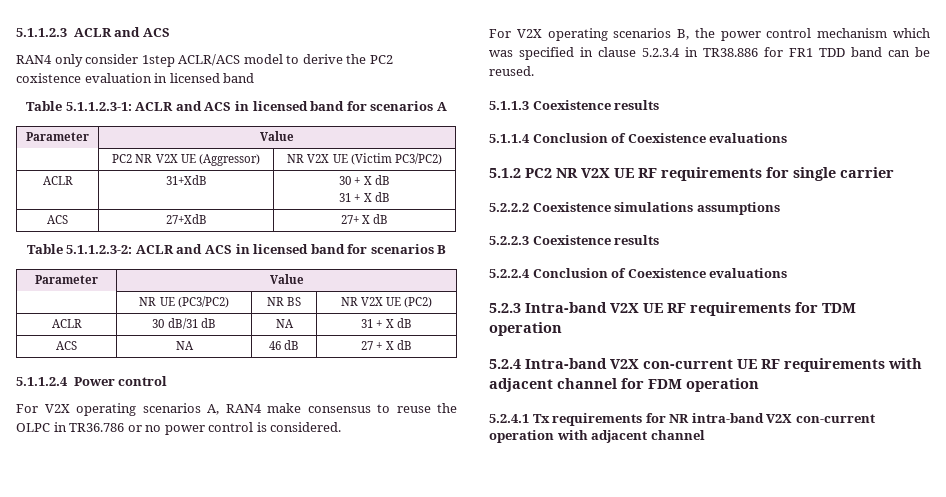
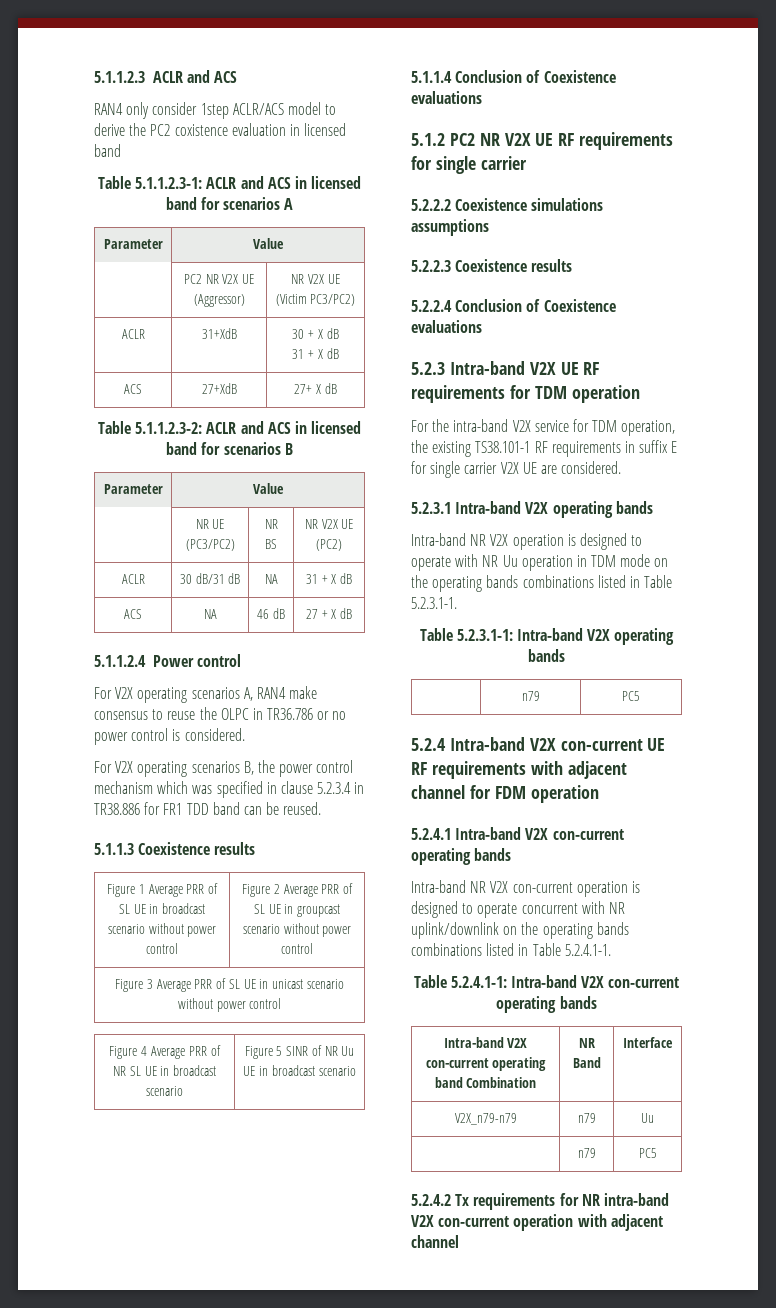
(660, 105) none -> [106,883,219,897] [118,903,206,914] [107,923,217,937] [146,943,178,954] [241,883,354,897] [253,904,341,917] [242,923,352,937] [281,943,313,954] [114,978,345,992] [177,998,282,1012] [109,1045,221,1059] [112,1065,217,1076] [146,1086,183,1096] [244,1045,355,1059] [243,1065,356,1076] // Figure 1 Average PRR of SL UE in broadcast scenario without power control | Figure 2 Average PRR of SL UE in groupcast scenario without power control // Figure 3 Average PRR of SL UE in unicast scenario without power control // Figure 4 Average PRR of NR SL UE in broadcast scenario | Figure 5 SINR of NR Uu UE in broadcast scenario
(562, 329) none -> [411,419,676,436] [411,440,678,457] [411,461,622,478] [411,501,653,518] [411,533,643,550] [411,554,669,571] [411,575,673,592] [411,597,457,609] [419,628,675,645] [528,649,565,662] [521,691,540,701] [622,691,640,701] // For the intra-band V2X service for TDM operation, the existing TS38.101-1 RF requirements in suffix E for single carrier V2X UE are considered. // 5.2.3.1 Intra-band V2X operating bands // Intra-band NR V2X operation is designed to operate with NR Uu operation in TDM mode on the operating bands combinations listed in Table 5.2.3.1-1. // Table 5.2.3.1-1: Intra-band V2X operating bands // | n79 | PC5
(529, 418) none -> [455,827,624,840] [411,848,512,865] [411,880,640,897] [411,901,625,918] [411,922,629,939] [411,943,611,956] [413,975,680,988] [496,996,597,1013] [443,1037,528,1048] [425,1057,547,1071] [434,1077,537,1088] [578,1038,595,1048] [572,1057,601,1068] [623,1037,673,1048] [454,1113,517,1125] [577,1113,596,1123] [641,1113,654,1123] [577,1148,596,1158] [638,1148,657,1158] [411,1194,451,1206] Intra-band V2X con-current operating bands // Intra-band NR V2X con-current operation is designed to operate concurrent with NR uplink/downlink on the operating bands combinations listed in Table 5.2.4.1-1. // Table 5.2.4.1-1: Intra-band V2X con-current operating bands // Intra-band V2X con-current operating band Combination | NR Band | Interface // V2X_n79-n79 | n79 | Uu // | n79 | PC5 // 5.2.4.2

